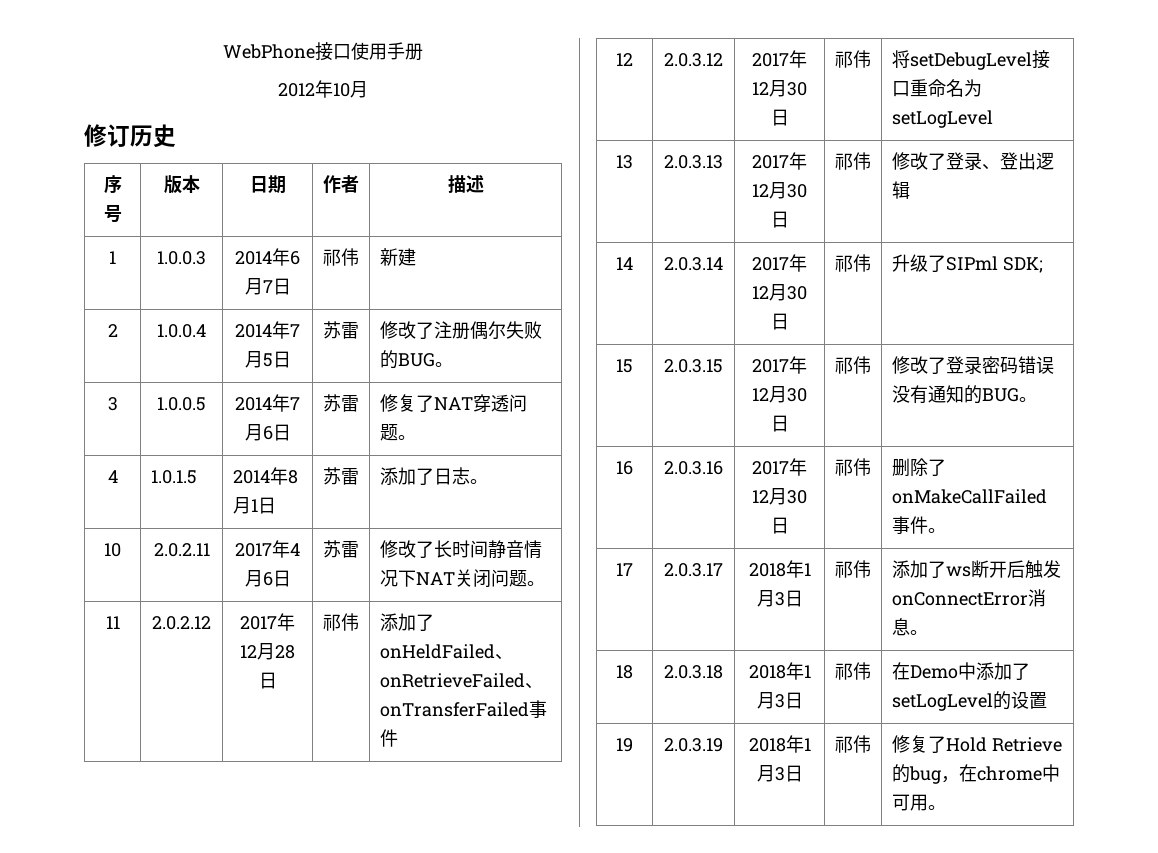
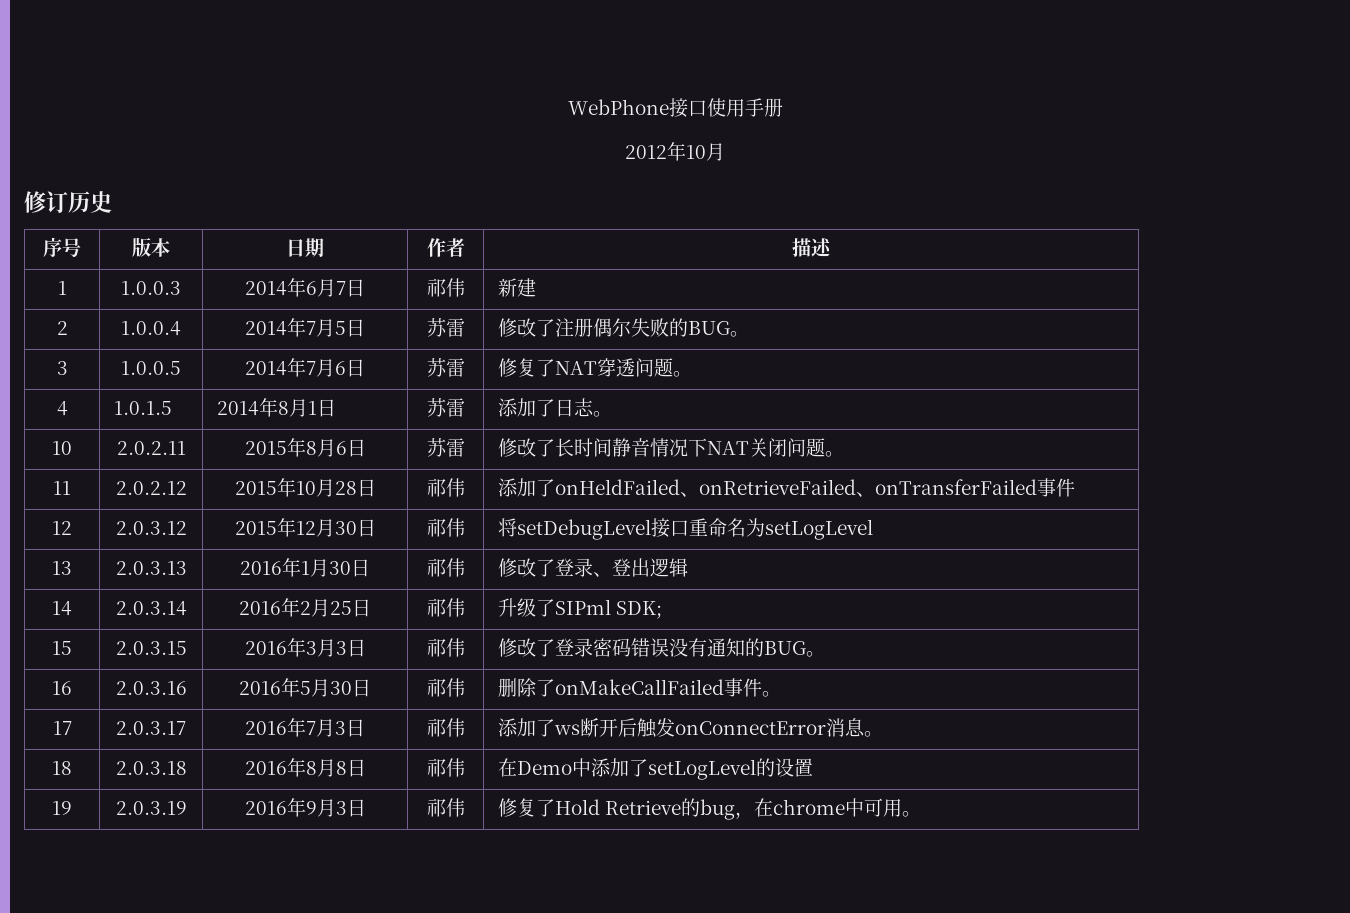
[235,540,300,558] 2017年4 -> [244,438,317,457] 2015年8
[240,613,295,631] [240,645,257,658] 2017年12 -> [234,478,316,497] 2015年10
[752,53,789,67] 2017 -> [234,521,277,535] 2015
[752,152,807,170] [752,184,769,197] 2017年12 -> [240,558,311,577] 2016年1
[752,254,807,272] [752,284,807,301] 2017年12月30 -> [239,598,353,617] 2016年2月25
[752,356,807,374] [752,386,807,403] 2017年12月30 -> [244,638,347,657] 2016年3月3
[752,458,807,476] [752,490,769,503] 2017年12 -> [239,678,312,697] 2016年5
[748,560,811,578] 2018年1 -> [245,718,317,737] 2016年7
[748,662,811,680] [756,692,785,709] 2018年1月3 -> [244,758,347,777] 2016年8月8
[748,735,811,753] 2018年1 -> [244,798,317,817] 2016年9

